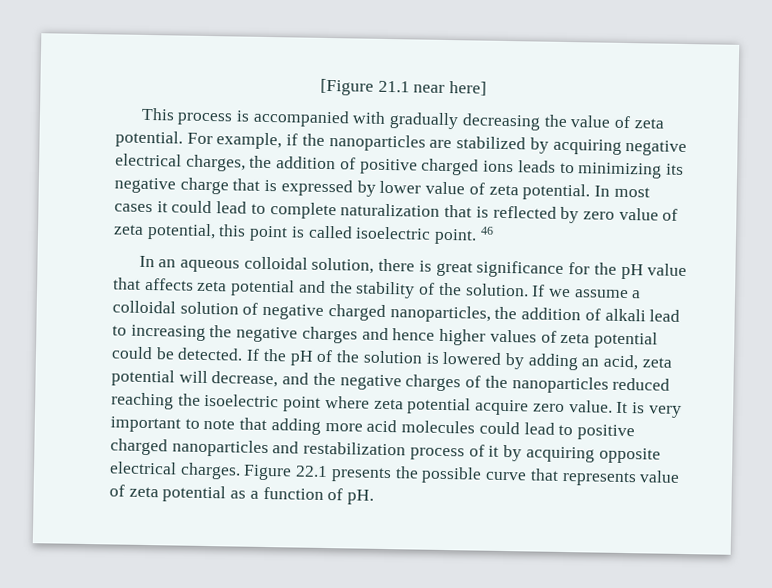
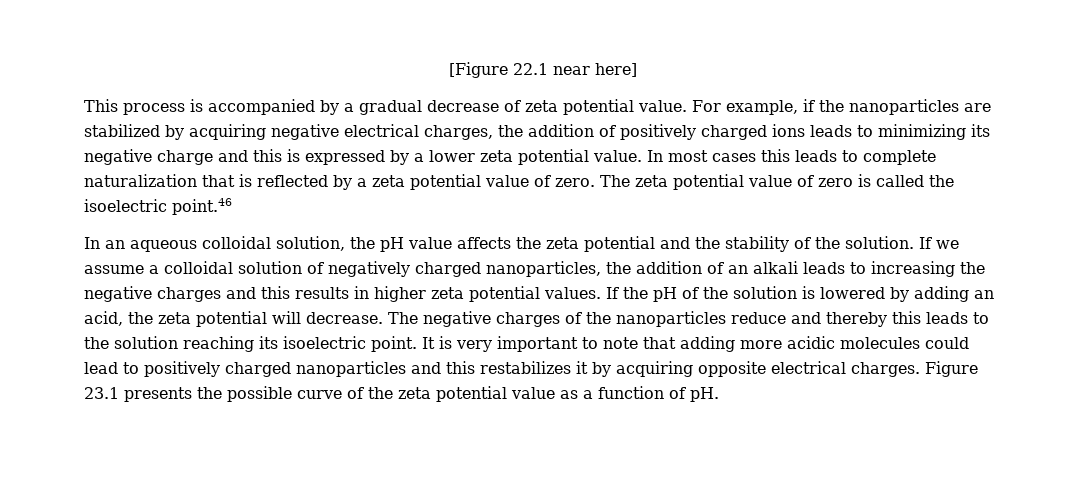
[377,80,410,93] 21.1 -> [513,63,548,75] 22.1
[352,111,664,131] [115,130,183,148] with gradually decreasing the value of zeta potential. -> [320,99,687,115] by a gradual decrease of zeta potential value.
[359,158,418,175] positive -> [620,124,696,140] positively
[232,178,261,191] that -> [218,149,282,162] and this
[379,180,650,201] [114,200,248,214] lower value of zeta potential. In most cases it could lead -> [414,149,837,165] a lower zeta potential value. In most cases this leads
[582,207,679,221] [113,222,494,245] zero value of zeta potential, this point is called isoelectric point. 46 -> [357,174,954,190] [84,198,232,215] a zeta potential value of zero. The zeta potential value of zero is called the isoelectric point.46
[378,258,591,278] there is great significance for -> (345, 243) none
[113,277,194,291] that affects -> [457,237,541,249] affects the
[262,303,325,320] negative -> [328,261,410,277] negatively
[604,308,681,322] alkali lead -> [728,261,845,274] an alkali leads
[392,328,658,349] [111,346,244,361] hence higher values of zeta potential could be detected. -> [261,286,601,302] this results in higher zeta potential values.
(640, 362) none -> [128,312,153,324] the
[211,371,336,388] decrease, and the -> [306,312,418,324] decrease. The
[612,377,671,391] [111,392,613,416] reduced reaching the isoelectric point where zeta potential acquire zero value. -> [731,311,989,327] [84,336,417,352] reduce and thereby this leads to the solution reaching its isoelectric point.
[366,419,398,433] acid -> [787,336,835,349] acidic
[576,424,635,441] positive -> [144,361,220,377] positively
[303,441,485,461] restabilization process of -> [446,361,571,374] this restabilizes
[295,465,329,478] 22.1 -> [84,387,119,399] 23.1
[529,468,681,487] [109,484,227,503] that represents value of zeta potential -> [347,386,555,402] of the zeta potential value

